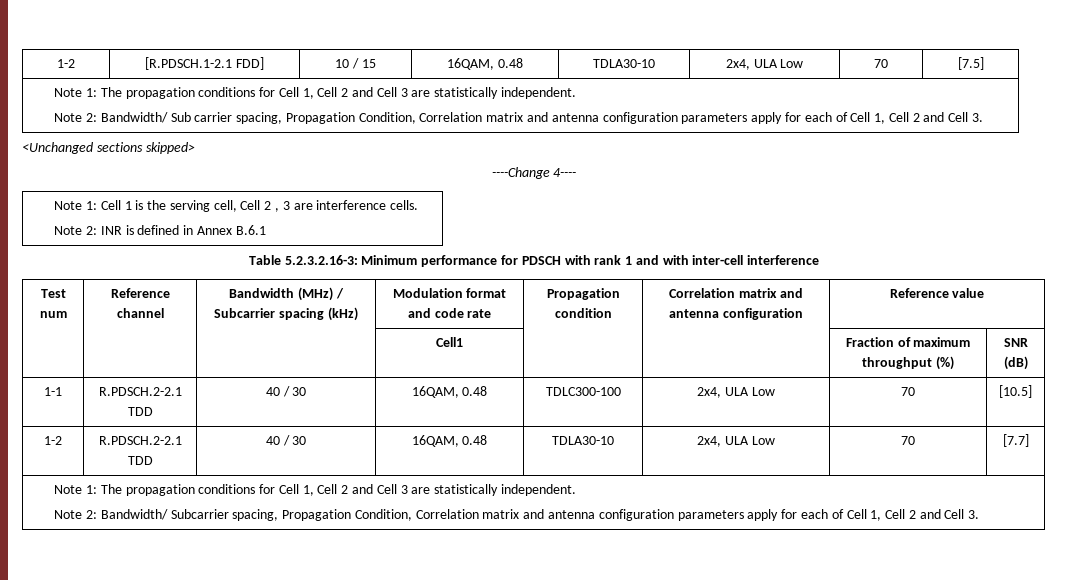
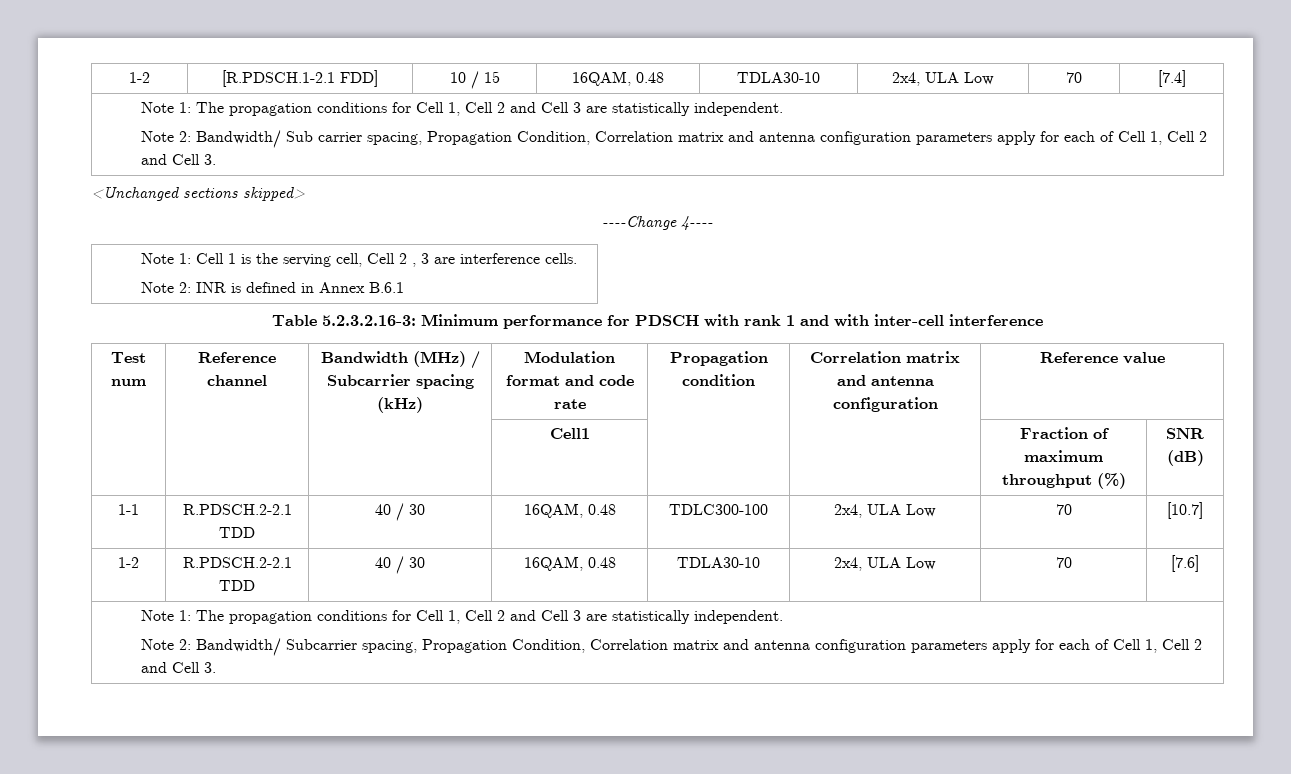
[957,57,984,70] [7.5] -> [1157,70,1186,87] [7.4]
[999,385,1032,398] [10.5] -> [1167,502,1203,519] [10.7]
[1002,434,1029,447] [7.7] -> [1171,555,1199,572] [7.6]

